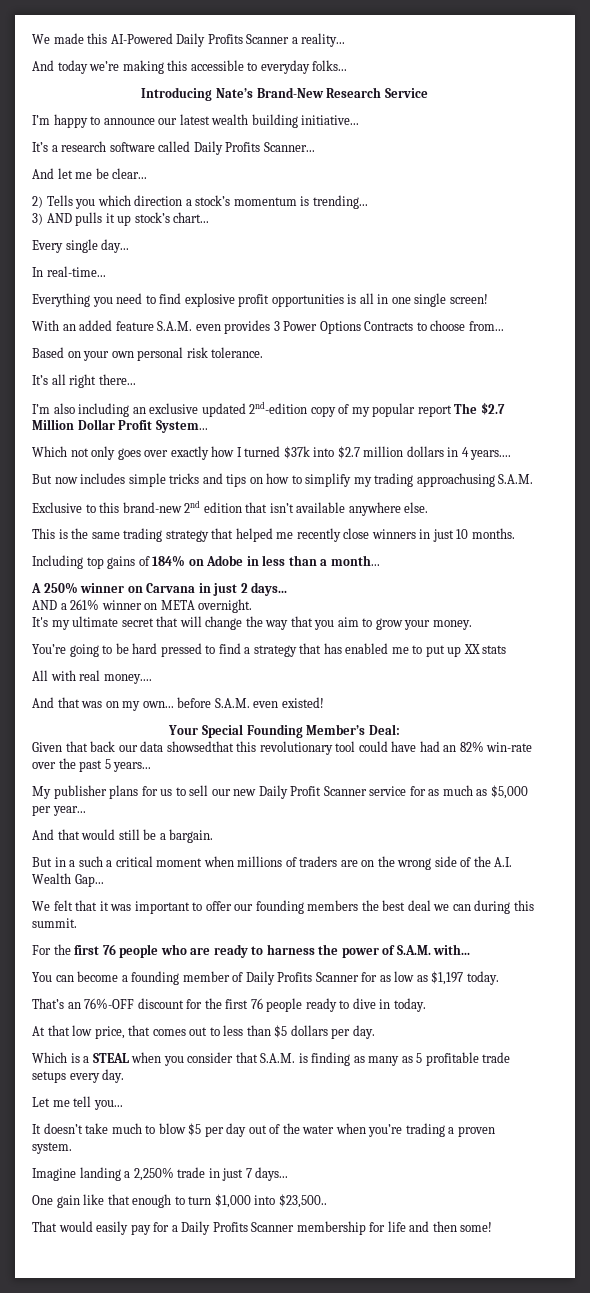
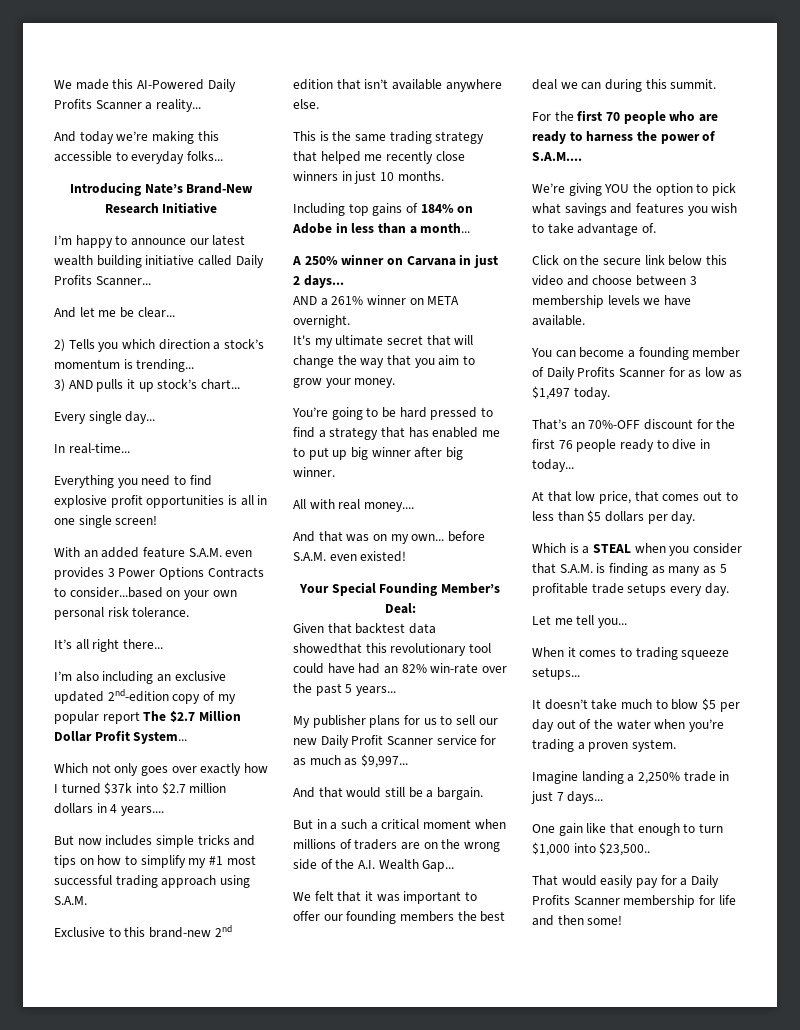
[384,88,428,98] Service -> [162,202,218,214] Initiative
[301,115,360,125] [32,141,155,152] initiative... // It’s a research software -> [145,255,195,266] initiative
[430,320,504,331] [32,347,64,358] choose from... // Based -> [69,587,163,598] consider...based
[374,473,495,487] trading approachusing -> [208,855,256,865] [54,875,250,888] #1 most successful trading approach using
[463,644,507,654] XX stats -> [350,447,463,460] [293,467,335,477] big winner after big winner.
[90,741,234,752] back our data showsedthat -> [355,623,436,634] [293,643,362,654] backtest data showedthat
[490,785,528,799] [32,805,86,816] $5,000 per year... -> [360,754,408,768] $9,997...
[102,944,116,955] 76 -> [605,112,620,121] 70
[396,944,471,955] S.A.M. with... -> [532,152,582,161] [532,183,736,196] [532,203,738,216] [532,223,656,236] [532,255,727,266] [532,275,697,286] [532,295,691,308] [532,315,585,326] S.A.M.... // We’re giving YOU the option to pick what savings and features you wish to take advantage of. // Click on the secure link below this video and choose between 3 membership levels we have available.
[431,971,464,985] $1,197 -> [532,386,570,400] $1,497
[84,998,135,1009] 76%-OFF -> [588,420,641,429] 70%-OFF
[393,998,426,1012] today. -> [532,459,574,472] today...
(123, 1105) none -> [532,647,730,660] [532,667,580,680] // When it comes to trading squeeze setups...

